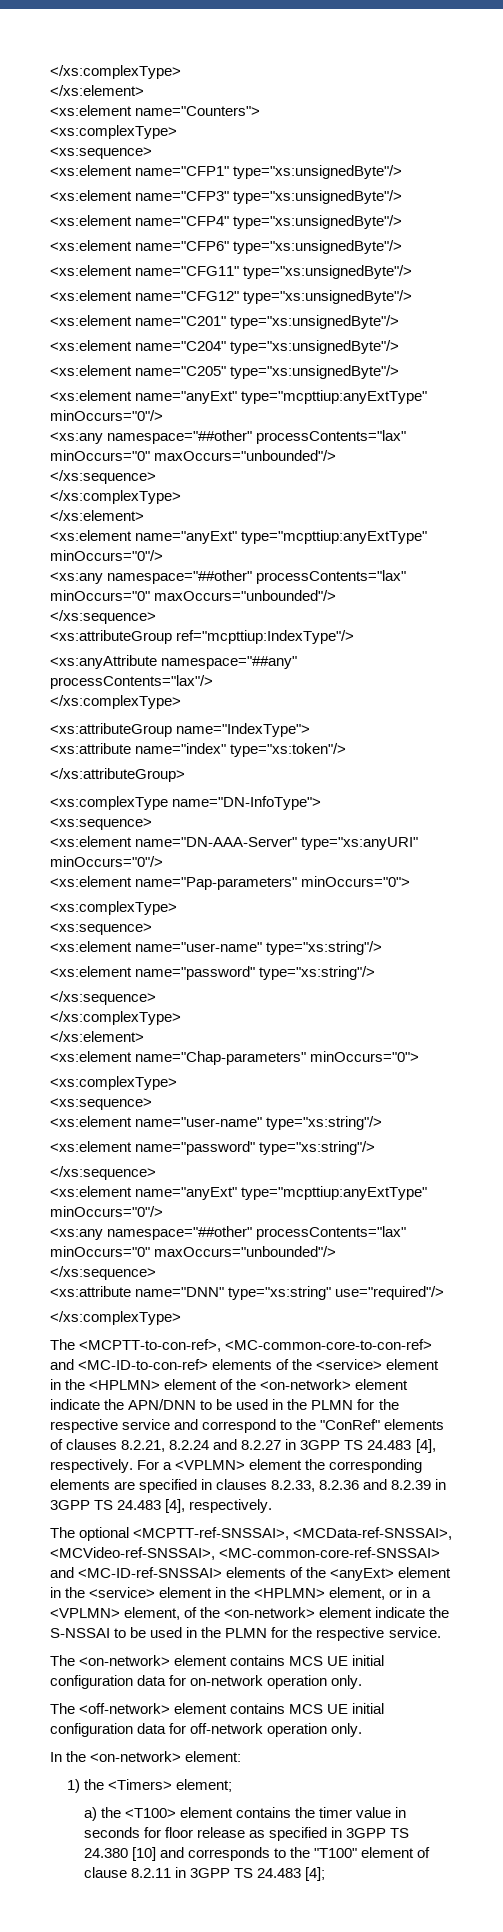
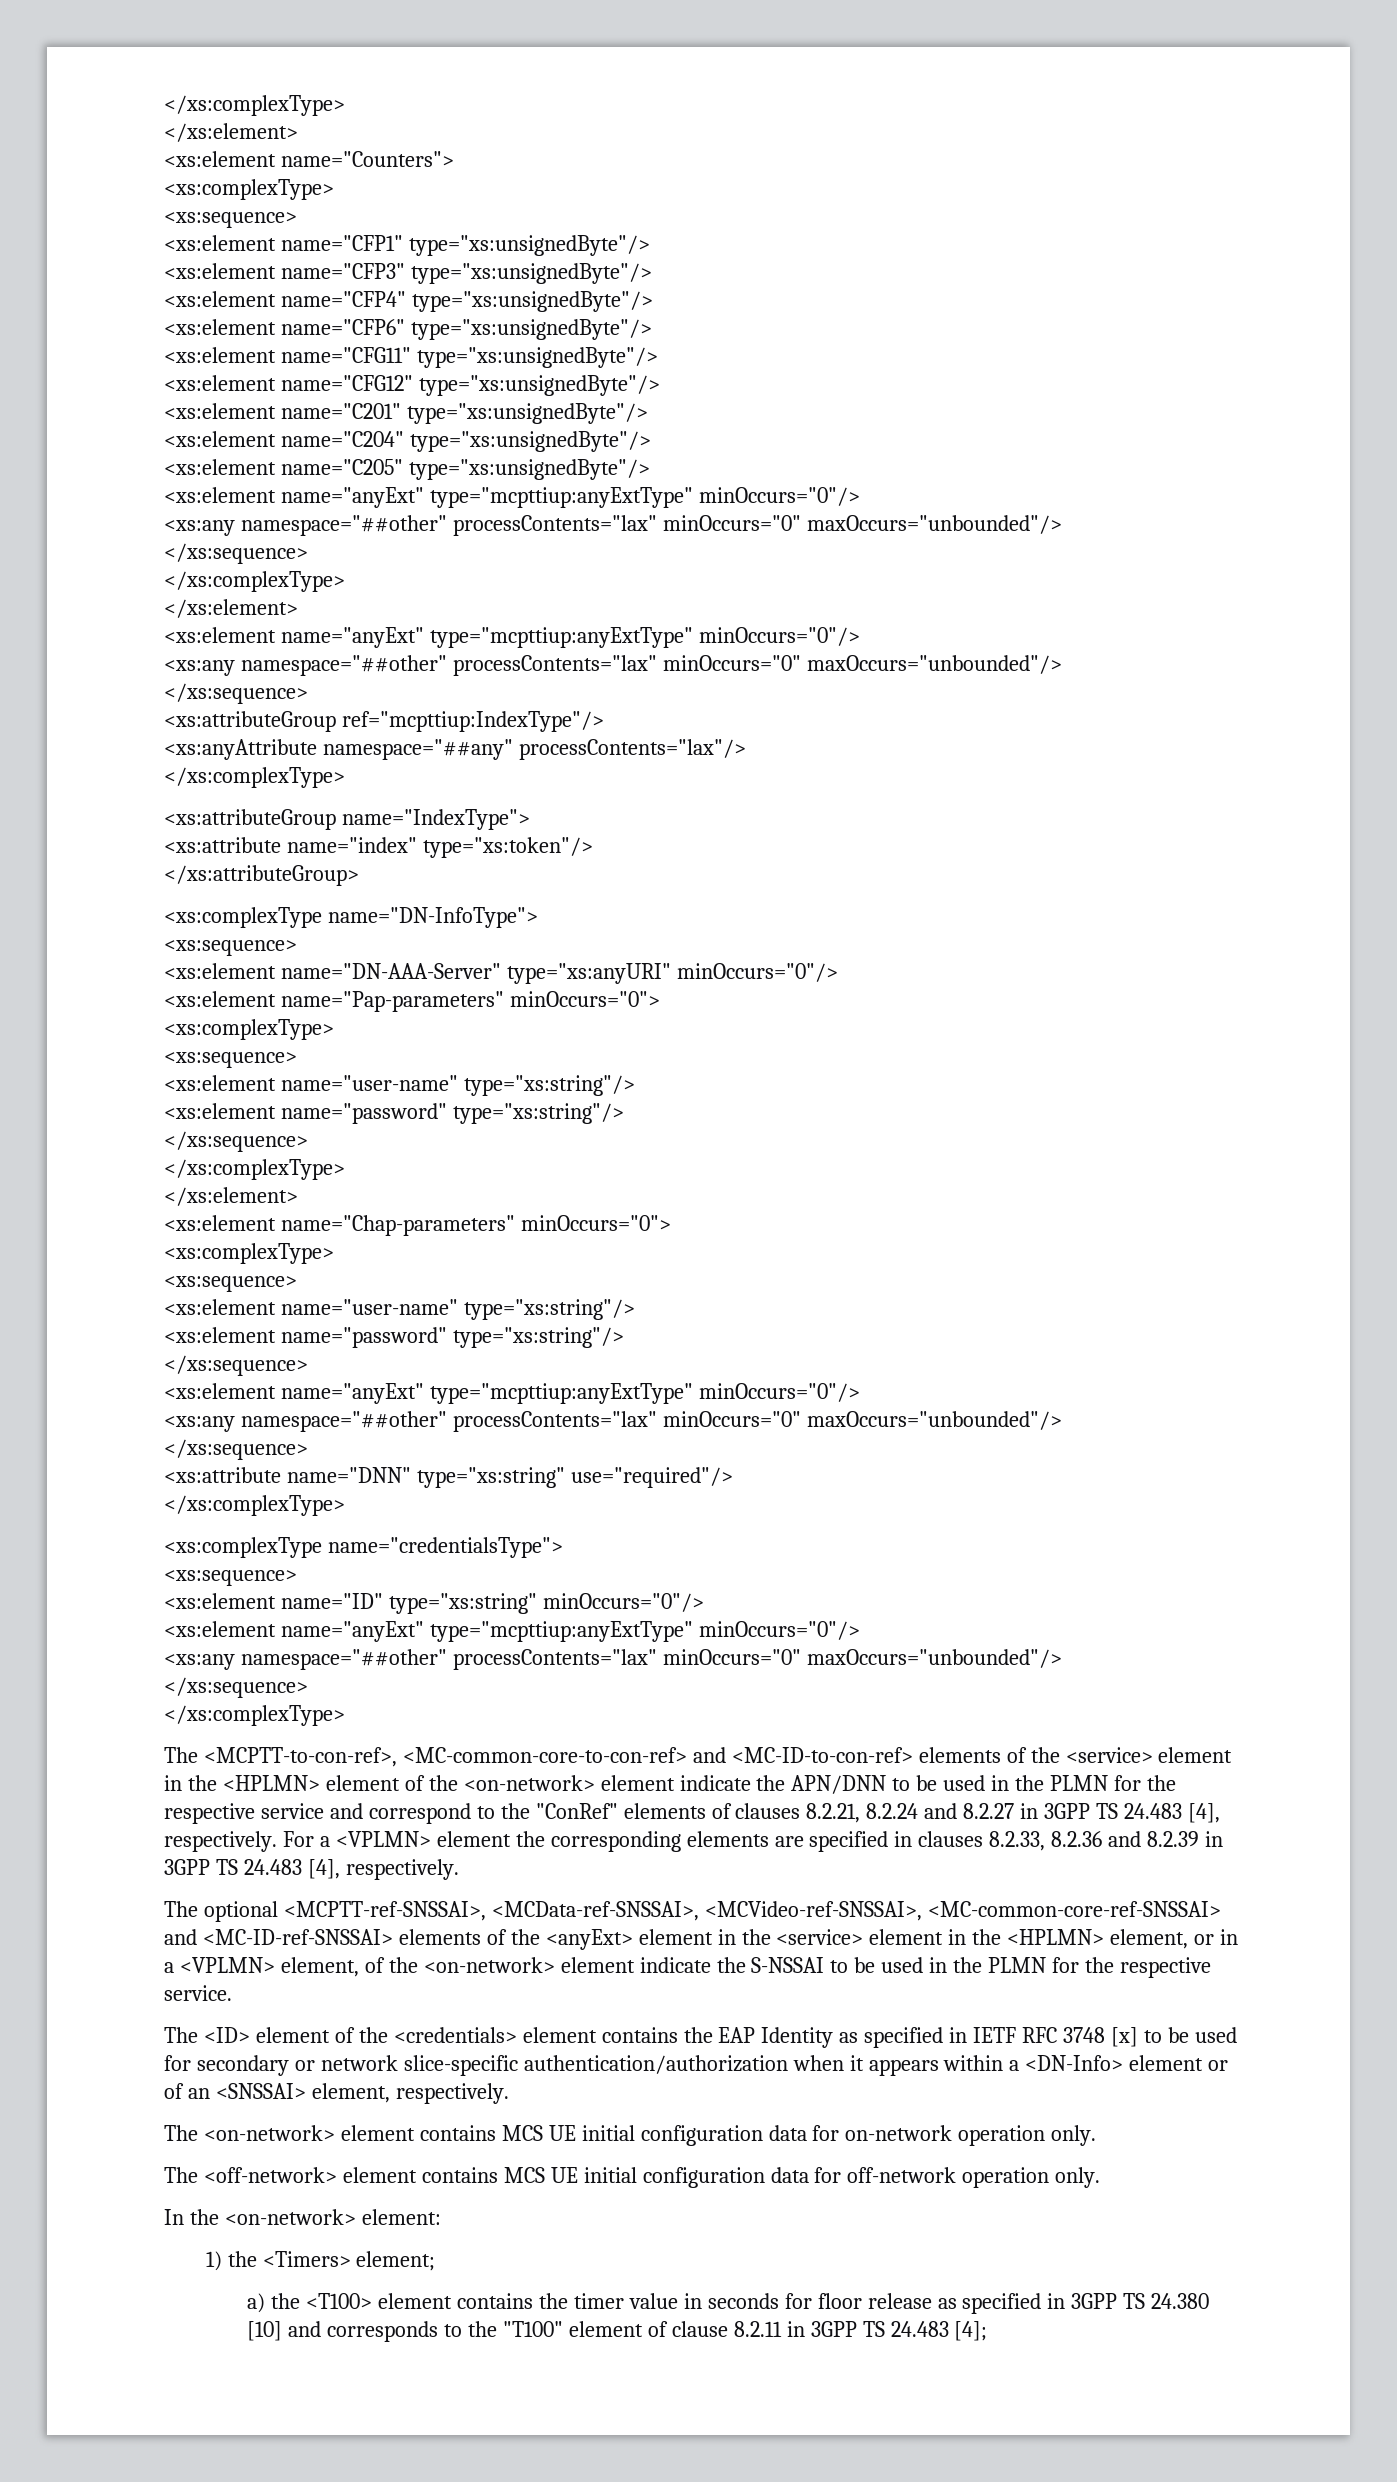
(181, 1318) none -> [164,1537,563,1558] [164,1570,297,1586] [164,1593,704,1614] [164,1621,860,1642] [164,1649,1062,1670] [164,1677,308,1698] [164,1705,345,1726] // <xs:complexType name="credentialsType"> // <xs:sequence> // <xs:element name="ID" type="xs:string" minOccurs="0"/> // <xs:element name="anyExt" type="mcpttiup:anyExtType" minOccurs="0"/> // <xs:any namespace="##other" processContents="lax" minOccurs="0" maxOccurs="unbounded"/> // </xs:sequence> // </xs:complexType>
(441, 1632) none -> [164,2027,1237,2048] [164,2055,1229,2076] [164,2083,509,2104] // The <ID> element of the <credentials> element contains the EAP Identity as specified in IETF RFC 3748 [x] to be used for secondary or network slice-specific authentication/authorization when it appears within a <DN-Info> element or of an <SNSSAI> element, respectively.

